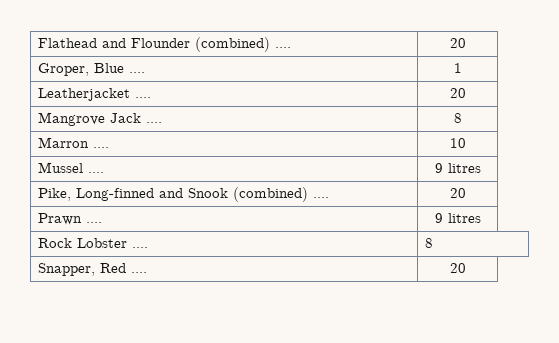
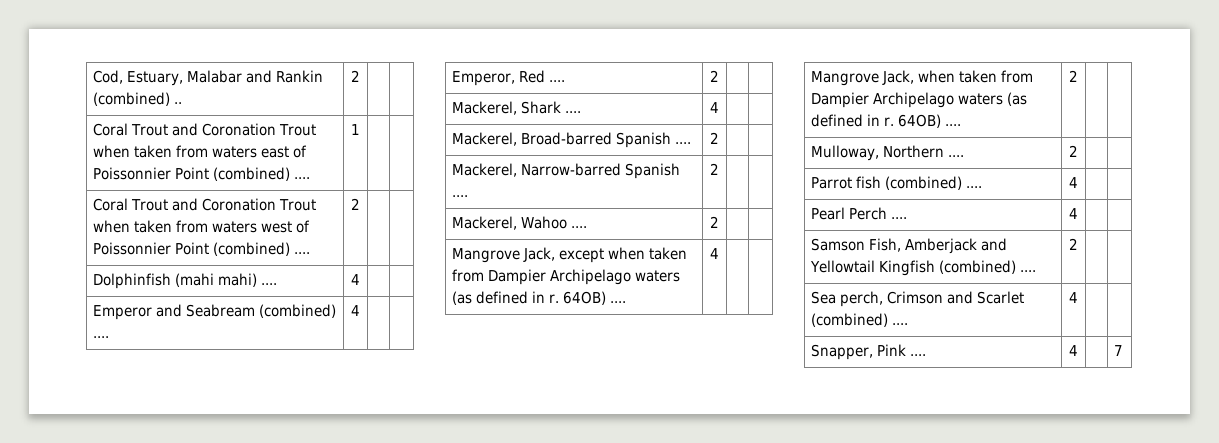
[38,37,292,52] [449,38,466,48] [38,63,146,76] [453,63,462,73] [38,88,152,101] [449,88,466,98] [38,112,163,126] [453,113,462,123] [38,137,110,148] [449,138,466,148] [38,162,105,173] [434,163,481,173] [38,187,330,202] [449,188,466,198] [38,213,103,225] [434,213,481,223] [38,238,149,248] [425,238,434,248] [38,263,96,276] Flathead and Flounder (combined) .... | 20 // Groper, Blue .... | 1 // Leatherjacket .... | 20 // Mangrove Jack .... | 8 // Marron .... | 10 // Mussel .... | 9 litres // Pike, Long-finned and Snook (combined) .... | 20 // Prawn .... | 9 litres // Rock Lobster .... | 8 // Snapper, -> [93,70,324,86] [93,92,183,106] [351,70,360,82] [93,123,317,136] [93,145,308,158] [93,167,311,181] [351,124,360,135] [93,198,317,211] [93,220,311,233] [93,242,311,256] [351,198,360,210] [93,273,278,289] [351,274,360,285] [93,304,337,320] [93,336,110,338] [351,305,360,316] [452,71,516,86] Cod, Estuary, Malabar and Rankin (combined) .. | 2 | | // Coral Trout and Coronation Trout when taken from waters east of Poissonnier Point (combined) .... | 1 | | // Coral Trout and Coronation Trout when taken from waters west of Poissonnier Point (combined) .... | 2 | | // Dolphinfish (mahi mahi) .... | 4 | | // Emperor and Seabream (combined) .... | 4 | | // Emperor,
[449,263,466,273] 20 -> [710,70,719,82] [452,101,582,115] [710,102,719,113] [452,132,692,148] [710,132,719,144] [452,163,681,179] [452,195,469,197] [710,163,719,175] [452,216,588,230] [710,216,719,228] [452,247,688,263] [452,269,681,285] [452,291,627,305] [710,248,719,259] [811,70,1034,86] [811,92,1028,108] [811,114,962,128] [1069,70,1078,82] [811,145,965,161] [1069,145,1078,157] [811,176,983,190] [1069,177,1078,188] [811,207,908,220] [1069,208,1078,219] [811,238,1008,254] [810,260,1037,276] [1069,238,1078,250] [811,291,1025,307] [811,313,909,327] [1069,292,1078,303] [811,344,927,360] [1069,345,1078,356] [1114,345,1124,356] 2 | | // Mackerel, Shark .... | 4 | | // Mackerel, Broad-barred Spanish .... | 2 | | // Mackerel, Narrow-barred Spanish .... | 2 | | // Mackerel, Wahoo .... | 2 | | // Mangrove Jack, except when taken from Dampier Archipelago waters (as defined in r. 64OB) .... | 4 | | // Mangrove Jack, when taken from Dampier Archipelago waters (as defined in r. 64OB) .... | 2 | | // Mulloway, Northern .... | 2 | | // Parrot fish (combined) .... | 4 | | // Pearl Perch .... | 4 | | // Samson Fish, Amberjack and Yellowtail Kingfish (combined) .... | 2 | | // Sea perch, Crimson and Scarlet (combined) .... | 4 | | // Snapper, Pink .... | 4 | | 7

